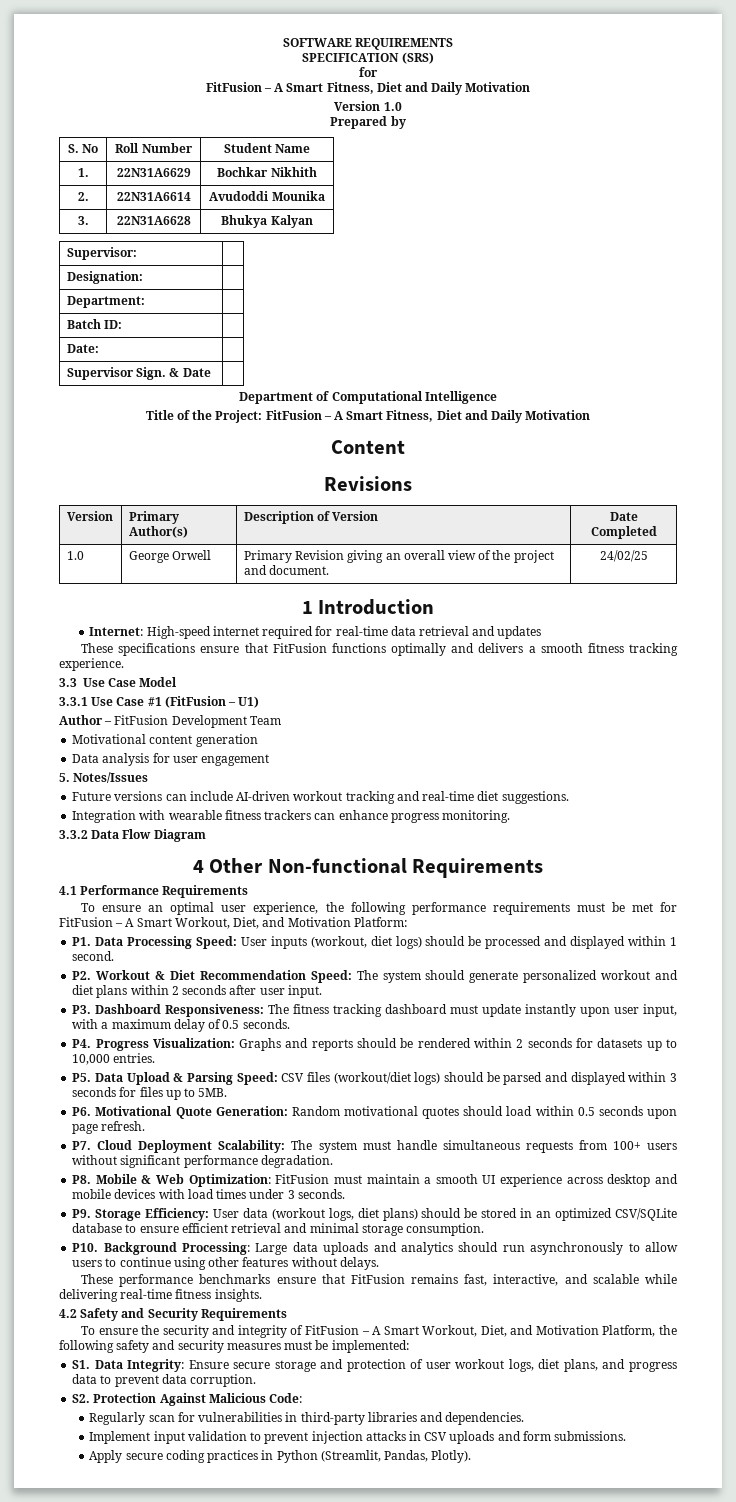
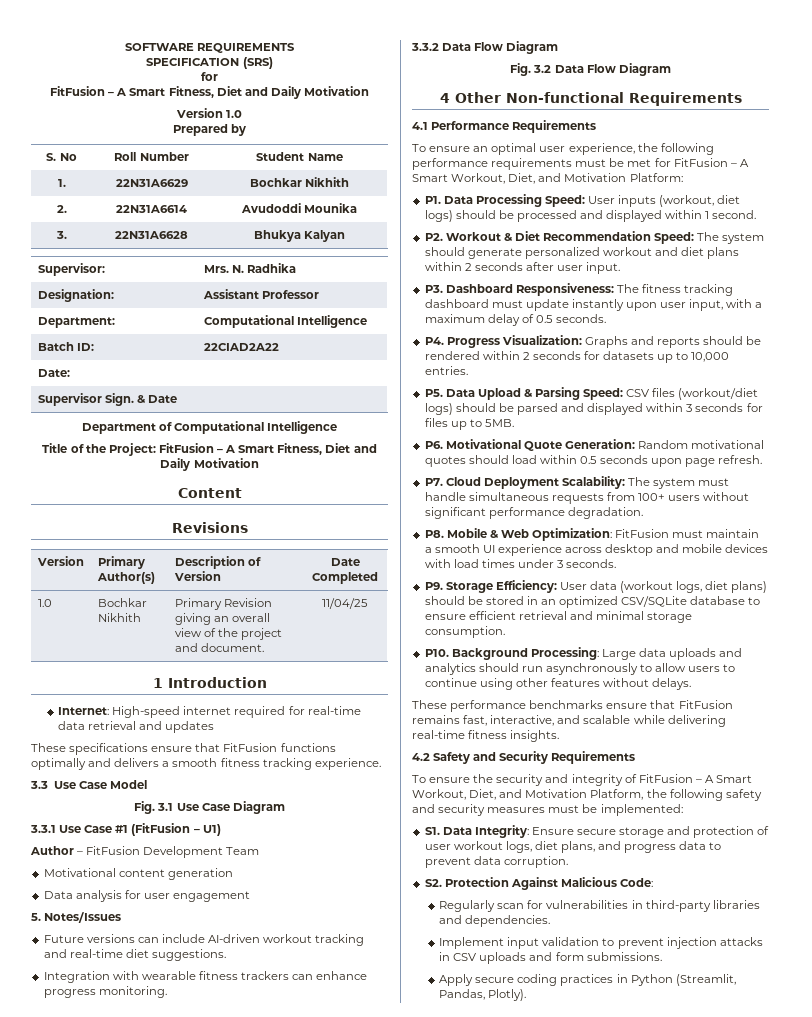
(137, 253) none -> [203,263,296,273] Mrs. N. Radhika
(143, 277) none -> [202,289,319,299] Assistant Professor
(145, 302) none -> [203,315,367,328] Computational Intelligence
(123, 324) none -> [203,343,279,351] 22CIAD2A22
[128,550,212,563] George Orwell -> [97,598,147,607] [97,613,141,622] Bochkar Nikhith
[599,550,648,562] 24/02/25 -> [322,598,368,609] 11/04/25
(178, 682) none -> [134,801,285,814] // Fig. 3.1 Use Case Diagram
(206, 835) none -> [510,63,671,76] // Fig. 3.2 Data Flow Diagram

